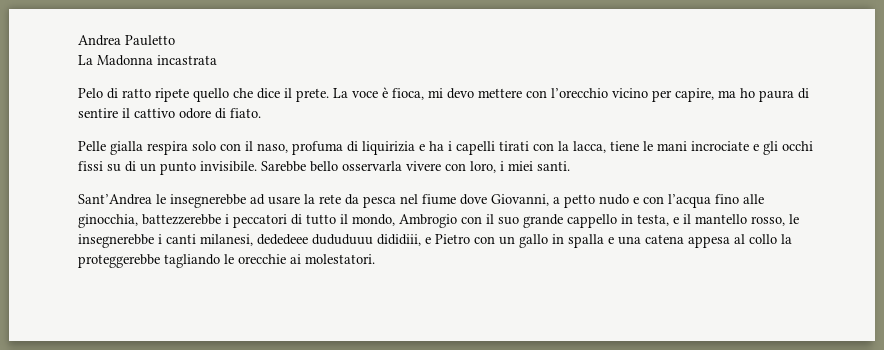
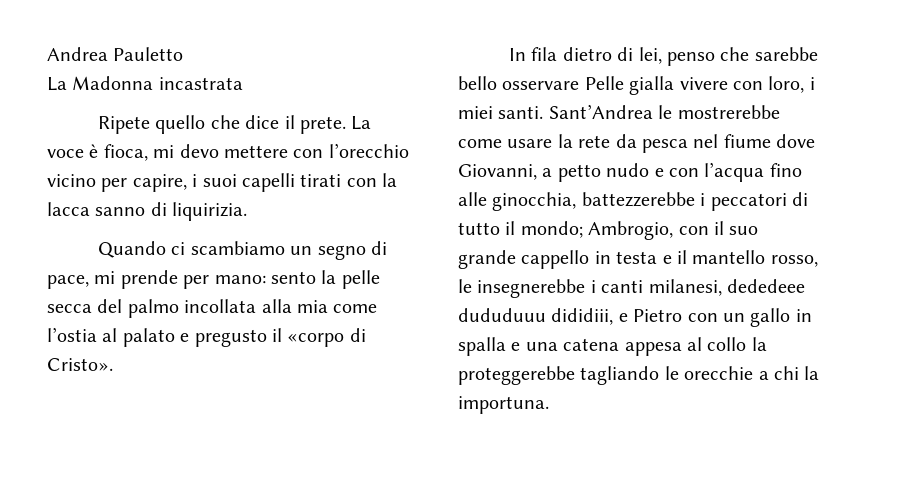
[78,88,189,102] Pelo di ratto ripete -> [97,116,150,134] Ripete
[718,88,809,102] [78,108,261,119] [78,141,813,155] [78,161,402,175] ma ho paura di sentire il cattivo odore di fiato. // Pelle gialla respira solo con il naso, profuma di liquirizia e ha i capelli tirati con la lacca, tiene le mani incrociate e gli occhi fissi su di un punto invisibile. Sarebbe bello osservarla -> [192,173,398,192] [47,202,248,221] [97,241,387,260] [47,270,380,289] [47,299,378,318] [47,327,366,347] [47,358,113,371] [508,47,818,66] [458,76,675,95] i suoi capelli tirati con la lacca sanno di liquirizia. // Quando ci scambiamo un segno di pace, mi prende per mano: sento la pelle secca del palmo incollata alla mia come l’ostia al palato e pregusto il «corpo di Cristo». // In fila dietro di lei, penso che sarebbe bello osservare Pelle gialla
(570, 166) // -> (544, 112) none
[170,194,265,208] insegnerebbe ad -> [677,105,780,119] [458,139,502,148] mostrerebbe come
[352,214,457,228] mondo, Ambrogio -> [520,221,674,240] mondo; Ambrogio,
[637,214,669,226] testa, -> [616,251,658,264] testa
[290,254,375,264] ai molestatori. -> [758,366,820,380] [458,396,549,414] a chi la importuna.

